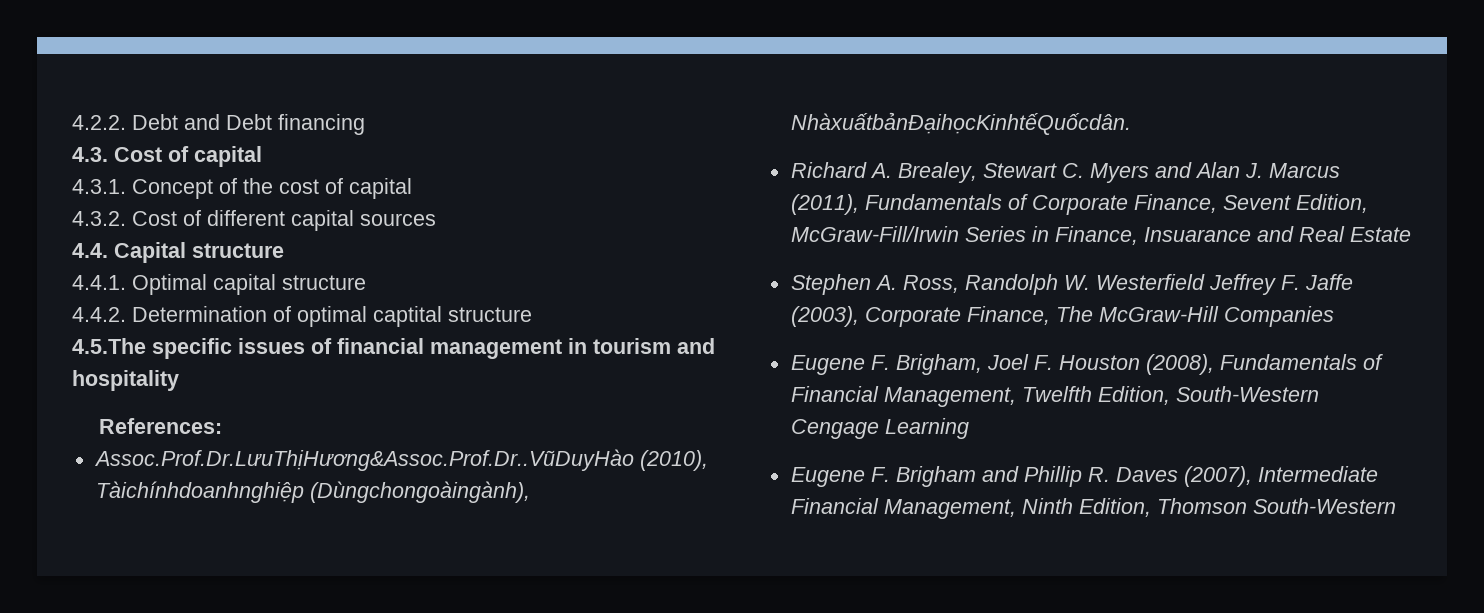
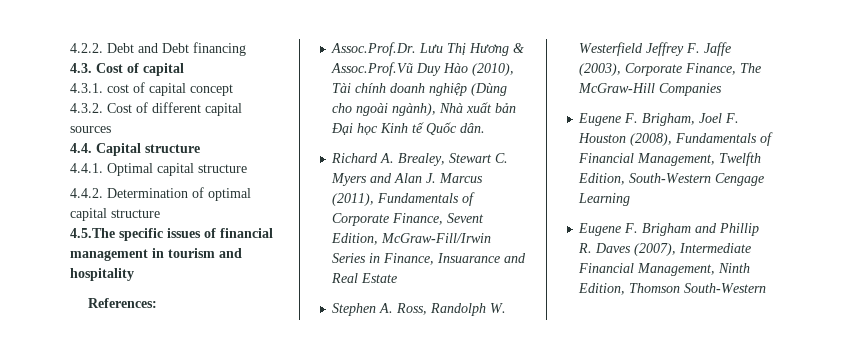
[132,178,273,199] Concept of the -> (103, 88) none
(412, 188) none -> [190,84,233,96] concept
[373,306,442,327] captital -> [70,208,107,221] capital
[93,449,708,471] [95,481,530,503] [790,112,1131,135] Assoc.Prof.Dr.LưuThịHương&Assoc.Prof.Dr..VũDuyHào (2010), Tàichínhdoanhnghiệp (Dùngchongoàingành), NhàxuấtbảnĐạihọcKinhtếQuốcdân. -> [331,42,525,56] [331,62,515,76] [332,83,508,96] [332,102,517,116] [331,122,486,135] Assoc.Prof.Dr. Lưu Thị Hương & Assoc.Prof.Vũ Duy Hào (2010), Tài chính doanh nghiệp (Dùng cho ngoài ngành), Nhà xuất bản Đại học Kinh tế Quốc dân.

